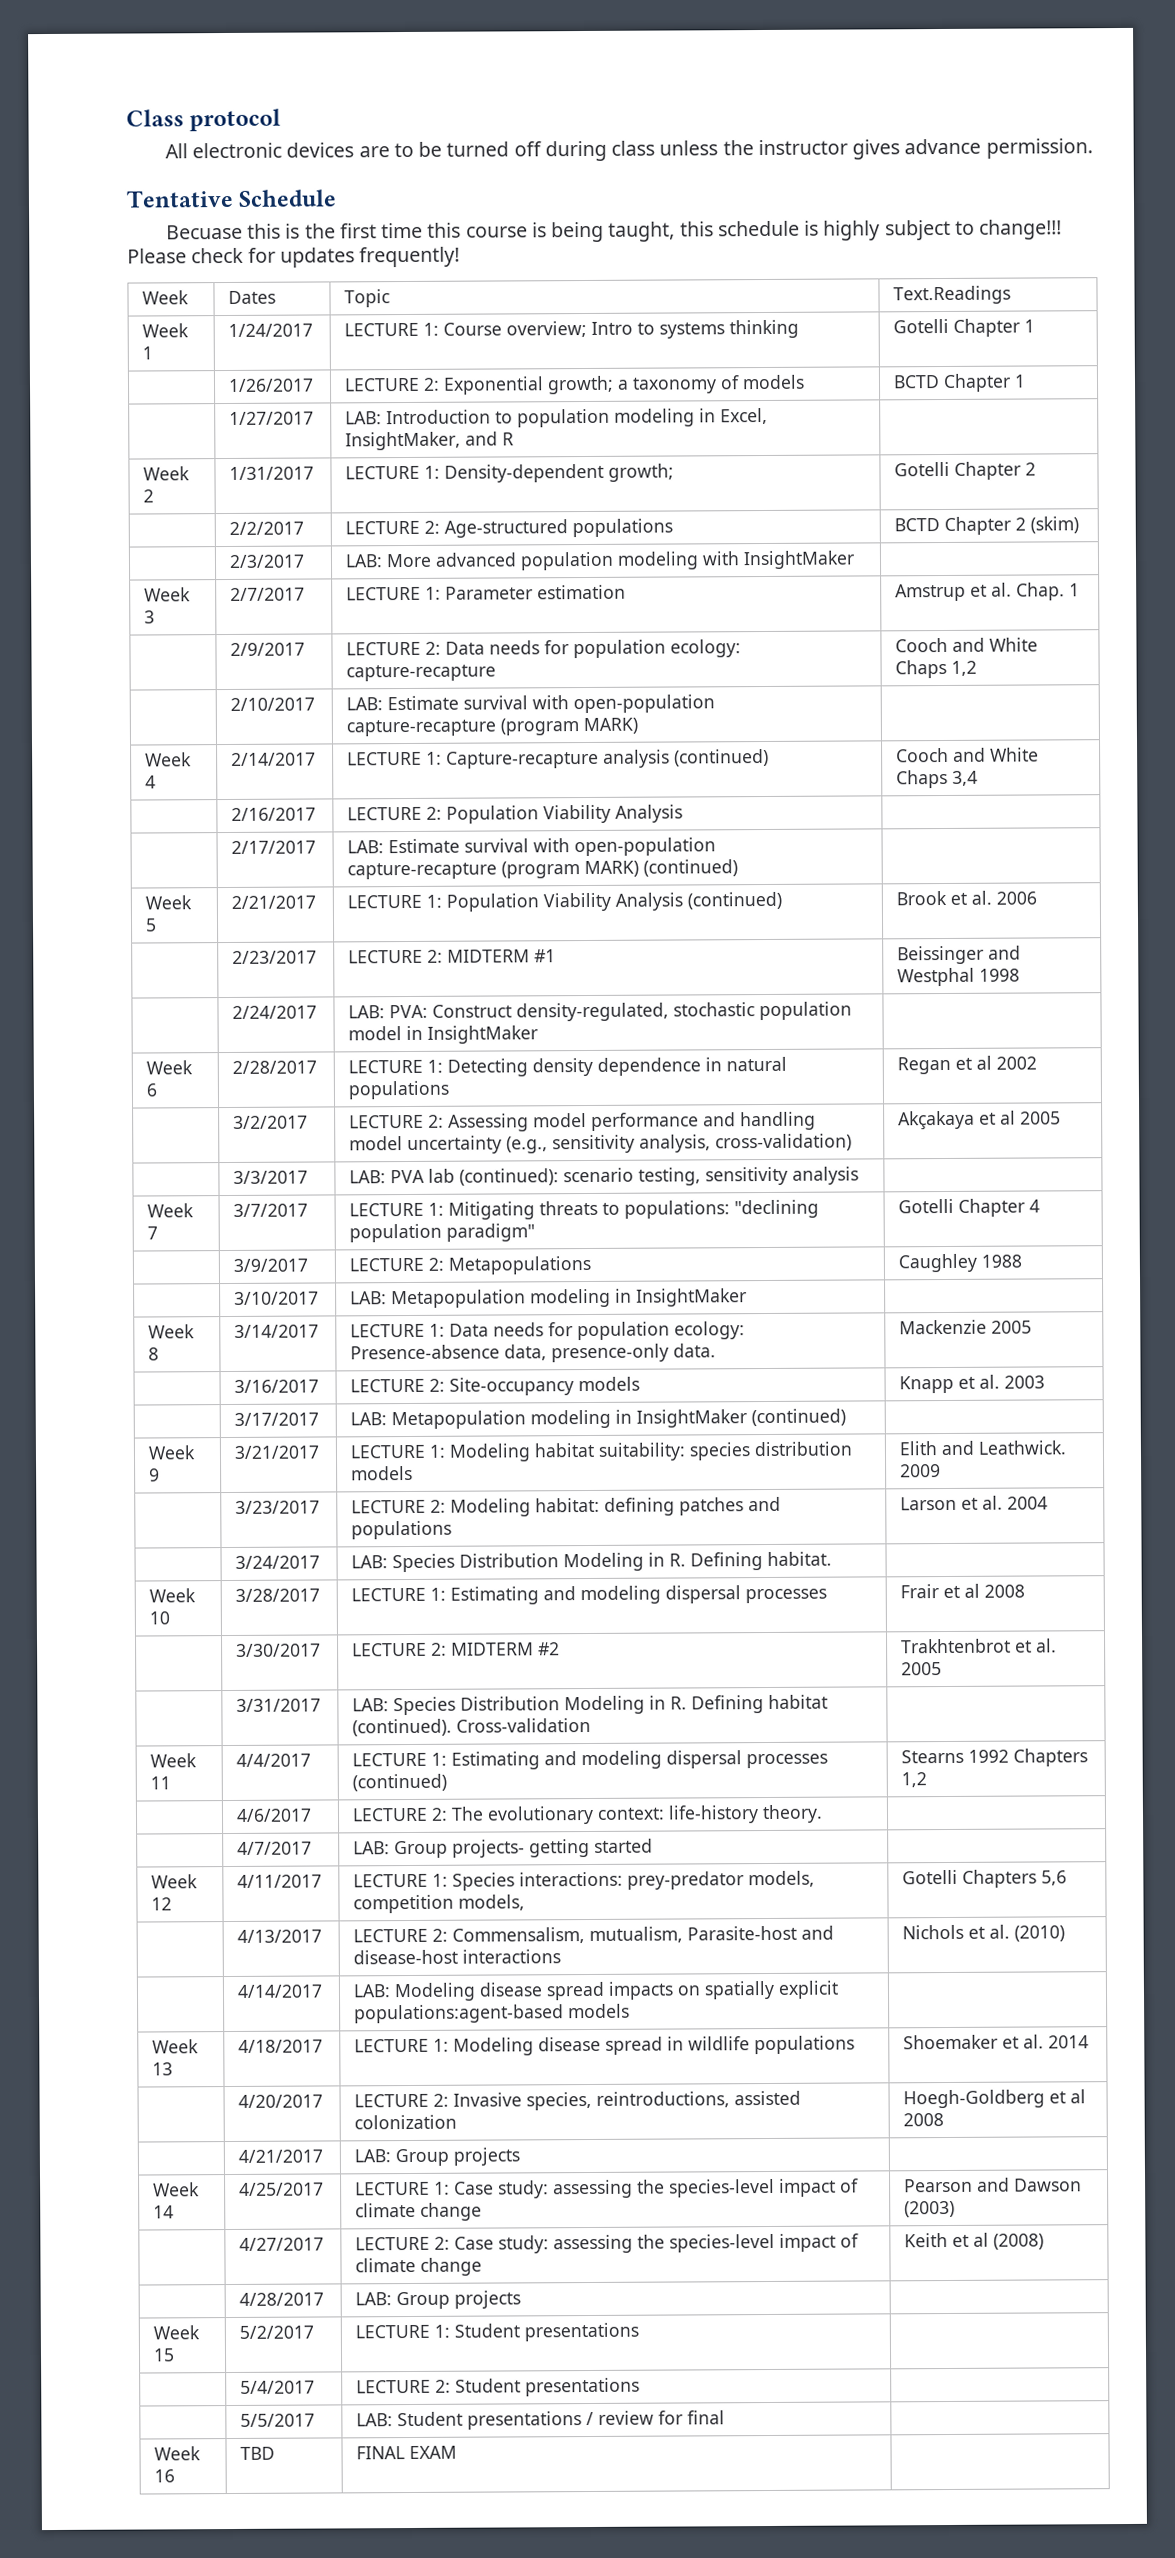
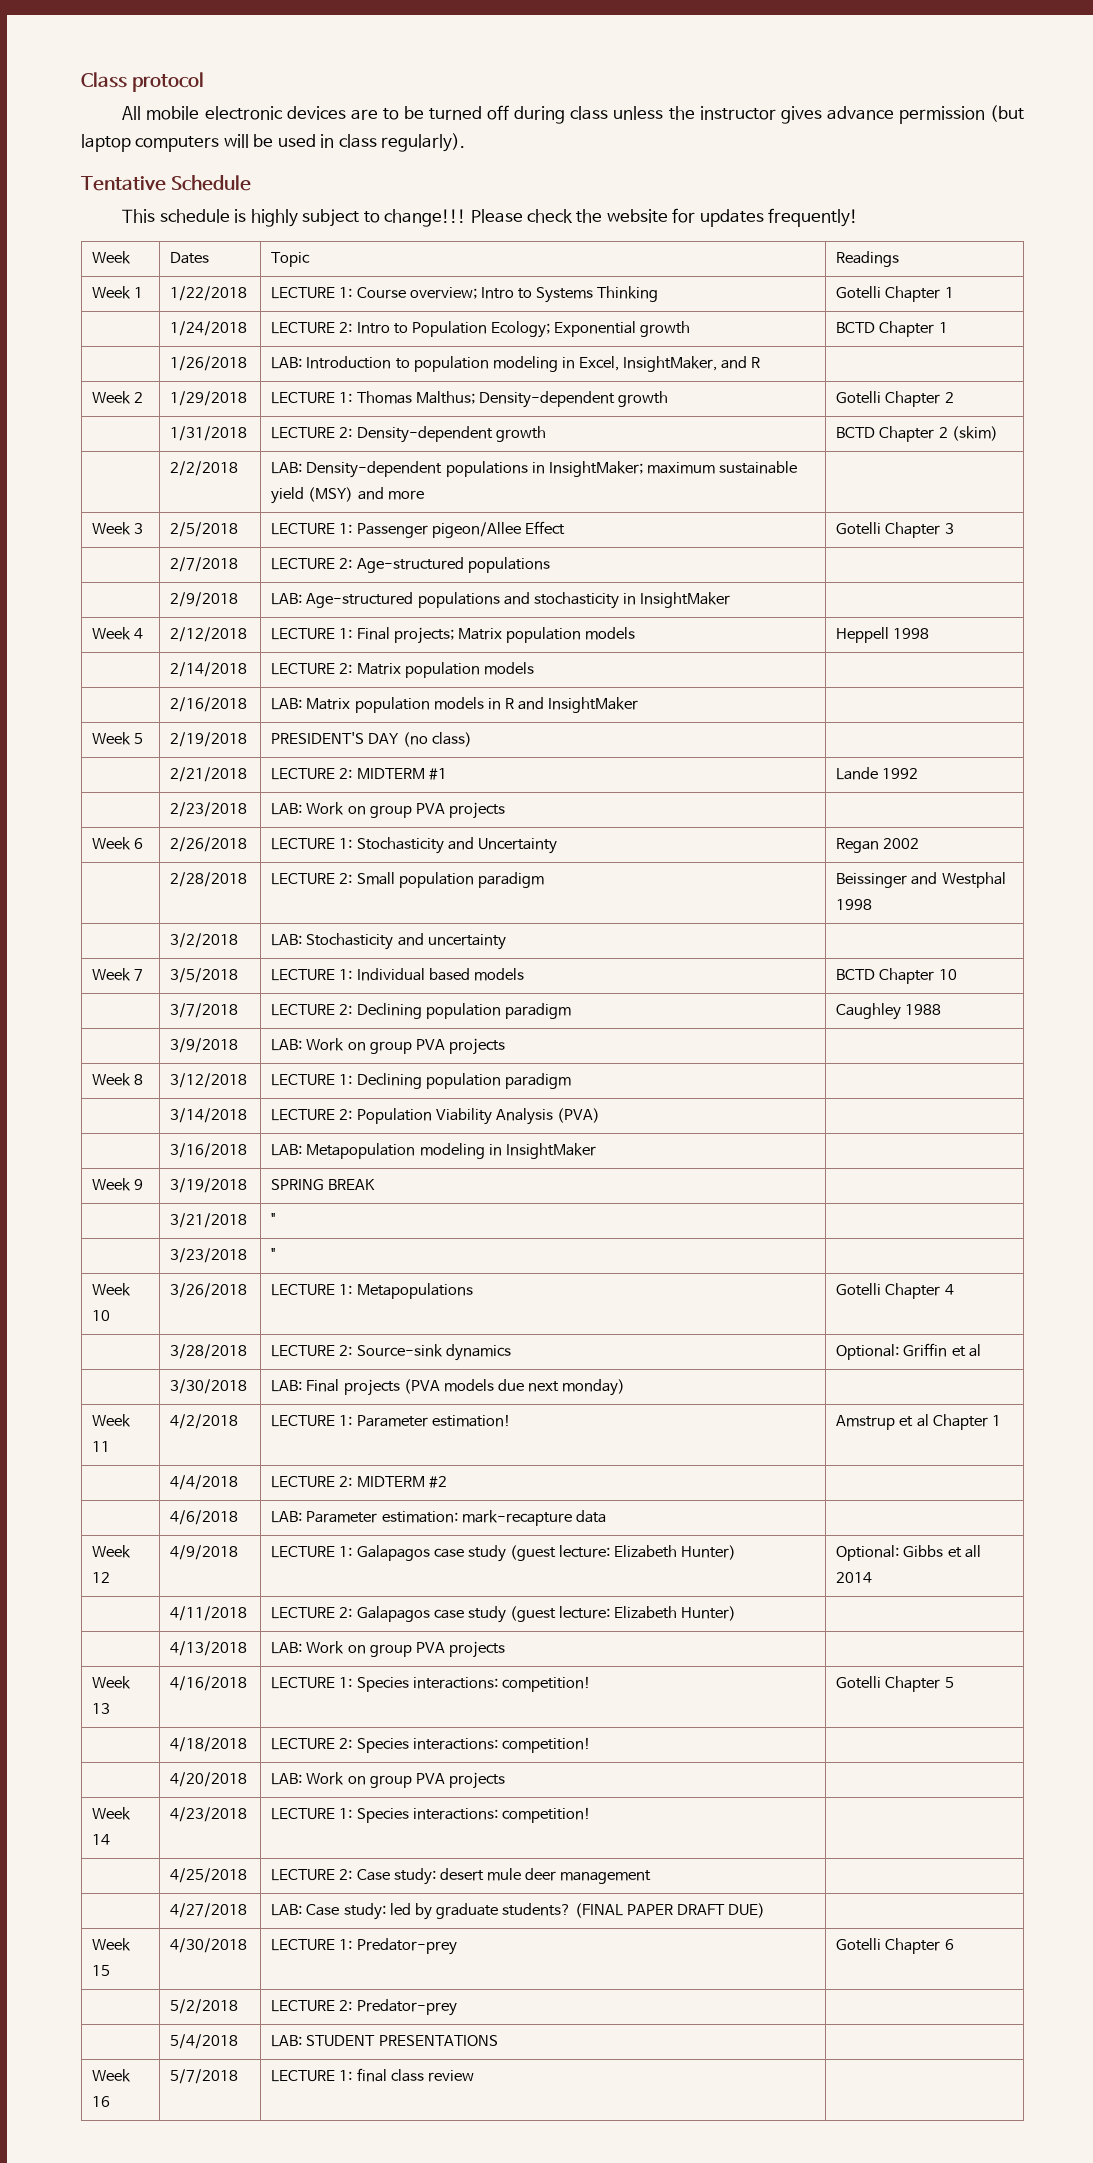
(188, 151) none -> [146,106,200,120] mobile
[985,138,1093,159] [126,189,338,208] [165,221,714,243] permission. // Tentative Schedule // Becuase this is the first time this course is being taught, this -> [898,105,1024,124] [81,133,466,152] [81,175,252,191] [122,209,156,223] permission (but laptop computers will be used in class regularly). // Tentative Schedule // This
(245, 255) none -> [576,209,668,223] the website
[893,285,1012,305] Text.Readings -> [836,251,900,267] Readings
[228,323,314,337] 1/24/2017 -> [170,286,248,301] 1/22/2018
[659,319,800,339] systems thinking -> [535,286,658,303] Systems Thinking
[228,378,315,392] [344,374,806,395] 1/26/2017 | LECTURE 2: Exponential growth; a taxonomy of models -> [170,321,248,336] [271,321,690,338] 1/24/2018 | LECTURE 2: Intro to Population Ecology; Exponential growth
[229,411,315,425] 1/27/2017 -> [170,356,248,371] 1/26/2018
[229,466,315,480] [345,463,675,483] 1/31/2017 | LECTURE 1: Density-dependent growth; -> [170,391,248,406] [271,391,668,408] 1/29/2018 | LECTURE 1: Thomas Malthus; Density-dependent growth
[229,521,305,535] [345,518,674,538] 2/2/2017 | LECTURE 2: Age-structured populations -> [170,426,248,441] [271,426,546,443] 1/31/2018 | LECTURE 2: Density-dependent growth
[229,554,306,568] [345,550,856,571] 2/3/2017 | LAB: More advanced population modeling with InsightMaker -> [170,461,239,476] [271,461,797,478] [271,487,424,504] 2/2/2018 | LAB: Density-dependent populations in InsightMaker; maximum sustainable yield (MSY) and more
[230,587,306,601] [346,584,627,601] [895,582,1081,602] [230,642,306,656] [346,639,742,659] [346,664,497,682] [895,637,1039,653] [895,659,978,679] [230,697,316,711] [346,694,716,714] [346,717,639,737] 2/7/2017 | LECTURE 1: Parameter estimation | Amstrup et al. Chap. 1 // | 2/9/2017 | LECTURE 2: Data needs for population ecology: capture-recapture | Cooch and White Chaps 1,2 // | 2/10/2017 | LAB: Estimate survival with open-population capture-recapture (program MARK) -> [170,522,239,537] [271,521,565,538] [836,522,954,538] [170,557,239,572] [271,557,550,573] [170,592,239,607] [271,592,730,609] 2/5/2018 | LECTURE 1: Passenger pigeon/Allee Effect | Gotelli Chapter 3 // | 2/7/2018 | LECTURE 2: Age-structured populations | // | 2/9/2018 | LAB: Age-structured populations and stochasticity in InsightMaker
[231,752,317,766] [347,748,770,769] [896,747,1040,763] [896,769,979,789] [231,807,317,821] [347,804,684,824] [231,840,317,854] [347,837,717,857] [347,859,739,880] [145,895,193,910] [145,918,158,932] [231,895,317,909] [347,891,783,912] [896,890,1038,906] [232,950,318,964] [348,949,557,964] 2/14/2017 | LECTURE 1: Capture-recapture analysis (continued) | Cooch and White Chaps 3,4 // | 2/16/2017 | LECTURE 2: Population Viability Analysis | // | 2/17/2017 | LAB: Estimate survival with open-population capture-recapture (program MARK) (continued) | // Week 5 | 2/21/2017 | LECTURE 1: Population Viability Analysis (continued) | Brook et al. 2006 // | 2/23/2017 | LECTURE 2: MIDTERM #1 -> [170,627,248,642] [271,627,635,644] [836,627,930,643] [170,662,248,677] [271,662,534,678] [170,697,248,712] [271,697,638,713] [92,732,144,745] [170,732,248,747] [271,732,472,747] [170,767,248,782] [271,768,447,780] [836,767,919,780] [170,802,248,817] [271,802,505,819] [92,837,144,850] [170,837,248,852] [271,837,557,854] [836,838,920,853] [170,872,248,887] [271,872,544,888] 2/12/2018 | LECTURE 1: Final projects; Matrix population models | Heppell 1998 // | 2/14/2018 | LECTURE 2: Matrix population models | // | 2/16/2018 | LAB: Matrix population models in R and InsightMaker | // Week 5 | 2/19/2018 | PRESIDENT'S DAY (no class) | // | 2/21/2018 | LECTURE 2: MIDTERM #1 | Lande 1992 // | 2/23/2018 | LAB: Work on group PVA projects | // Week 6 | 2/26/2018 | LECTURE 1: Stochasticity and Uncertainty | Regan 2002 // | 2/28/2018 | LECTURE 2: Small population paradigm
[232,1005,318,1019] [348,1001,853,1022] [348,1025,539,1044] [146,1060,194,1075] [146,1083,158,1097] [232,1060,318,1074] [348,1056,788,1077] [348,1080,450,1100] [897,1055,1038,1075] [233,1115,309,1129] [349,1111,817,1132] [349,1133,853,1155] [898,1110,1062,1131] [233,1170,309,1184] [349,1166,860,1186] 2/24/2017 | LAB: PVA: Construct density-regulated, stochastic population model in InsightMaker | // Week 6 | 2/28/2017 | LECTURE 1: Detecting density dependence in natural populations | Regan et al 2002 // | 3/2/2017 | LECTURE 2: Assessing model performance and handling model uncertainty (e.g., sensitivity analysis, cross-validation) | Akçakaya et al 2005 // | 3/3/2017 | LAB: PVA lab (continued): scenario testing, sensitivity analysis -> [170,933,239,948] [271,933,506,950] 3/2/2018 | LAB: Stochasticity and uncertainty
[233,1203,309,1217] [349,1199,820,1220] [349,1223,536,1243] [898,1198,1041,1217] [233,1258,309,1272] [349,1255,592,1275] 3/7/2017 | LECTURE 1: Mitigating threats to populations: "declining population paradigm" | Gotelli Chapter 4 // | 3/9/2017 | LECTURE 2: Metapopulations -> [170,968,239,983] [271,968,524,981] [836,968,957,984] [170,1003,239,1018] [271,1003,571,1019] 3/5/2018 | LECTURE 1: Individual based models | BCTD Chapter 10 // | 3/7/2018 | LECTURE 2: Declining population paradigm
[234,1291,320,1305] 3/10/2017 -> [170,1038,239,1053] [271,1038,505,1055] [92,1073,144,1086] [170,1073,248,1088] [271,1073,571,1089] [170,1108,248,1123] [271,1108,600,1125] [170,1143,248,1158] 3/9/2018 | LAB: Work on group PVA projects | // Week 8 | 3/12/2018 | LECTURE 1: Declining population paradigm | // | 3/14/2018 | LECTURE 2: Population Viability Analysis (PVA) | // | 3/16/2018
[148,1347,160,1361] [234,1324,320,1338] [350,1321,746,1341] [350,1343,717,1363] [899,1319,1033,1335] [234,1379,320,1393] [350,1376,641,1396] [899,1374,1046,1394] [234,1412,320,1426] [350,1408,847,1430] [148,1445,197,1460] [149,1468,161,1482] [234,1445,320,1459] [350,1441,853,1462] [351,1465,414,1481] [899,1440,1067,1456] [900,1464,942,1478] [235,1500,321,1514] [351,1496,782,1517] [351,1520,453,1540] [900,1495,1049,1511] [235,1555,321,1569] [351,1551,833,1573] 8 | 3/14/2017 | LECTURE 1: Data needs for population ecology: Presence-absence data, presence-only data. | Mackenzie 2005 // | 3/16/2017 | LECTURE 2: Site-occupancy models | Knapp et al. 2003 // | 3/17/2017 | LAB: Metapopulation modeling in InsightMaker (continued) | // Week 9 | 3/21/2017 | LECTURE 1: Modeling habitat suitability: species distribution models | Elith and Leathwick. 2009 // | 3/23/2017 | LECTURE 2: Modeling habitat: defining patches and populations | Larson et al. 2004 // | 3/24/2017 | LAB: Species Distribution Modeling in R. Defining habitat. -> [134,1179,144,1190] [170,1178,248,1193] [271,1179,376,1191] [170,1213,248,1228] [271,1213,276,1225] [170,1248,248,1263] [271,1248,276,1260] 9 | 3/19/2018 | SPRING BREAK | // | 3/21/2018 | " | // | 3/23/2018 | "
[235,1588,321,1602] [351,1585,828,1605] [900,1583,1026,1599] [236,1643,322,1657] [352,1642,561,1657] [901,1638,1058,1654] [901,1662,943,1676] [236,1698,322,1712] [352,1694,829,1716] [352,1717,592,1737] [150,1753,198,1768] [150,1776,172,1790] [236,1753,312,1767] [352,1750,829,1770] [352,1773,448,1792] [901,1748,1089,1767] [901,1772,928,1788] [236,1808,313,1822] [352,1804,824,1825] [237,1841,313,1855] [353,1838,654,1859] [151,1874,199,1889] [151,1897,173,1911] [237,1874,323,1888] [353,1870,816,1891] [353,1894,526,1914] [902,1869,1068,1888] [237,1929,323,1943] [353,1925,835,1944] [353,1949,562,1965] [902,1924,1066,1942] [237,1984,324,1998] [353,1980,840,2002] [354,2003,631,2024] [152,2039,200,2054] [152,2062,174,2076] [238,2039,324,2053] [354,2035,856,2056] [903,2034,1090,2050] [238,2094,324,2108] [354,2090,802,2111] [354,2114,458,2130] [903,2089,1087,2109] [903,2113,945,2127] [238,2149,324,2163] [354,2148,450,2167] 3/28/2017 | LECTURE 1: Estimating and modeling dispersal processes | Frair et al 2008 // | 3/30/2017 | LECTURE 2: MIDTERM #2 | Trakhtenbrot et al. 2005 // | 3/31/2017 | LAB: Species Distribution Modeling in R. Defining habitat (continued). Cross-validation | // Week 11 | 4/4/2017 | LECTURE 1: Estimating and modeling dispersal processes (continued) | Stearns 1992 Chapters 1,2 // | 4/6/2017 | LECTURE 2: The evolutionary context: life-history theory. | // | 4/7/2017 | LAB: Group projects- getting started | // Week 12 | 4/11/2017 | LECTURE 1: Species interactions: prey-predator models, competition models, | Gotelli Chapters 5,6 // | 4/13/2017 | LECTURE 2: Commensalism, mutualism, Parasite-host and disease-host interactions | Nichols et al. (2010) // | 4/14/2017 | LAB: Modeling disease spread impacts on spatially explicit populations:agent-based models | // Week 13 | 4/18/2017 | LECTURE 1: Modeling disease spread in wildlife populations | Shoemaker et al. 2014 // | 4/20/2017 | LECTURE 2: Invasive species, reintroductions, assisted colonization | Hoegh-Goldberg et al 2008 // | 4/21/2017 | LAB: Group -> [170,1283,248,1298] [271,1283,473,1299] [836,1283,954,1299] [170,1344,248,1359] [271,1344,511,1361] [836,1343,981,1360] [170,1379,248,1394] [271,1379,625,1396] [92,1414,132,1427] [92,1441,111,1452] [170,1414,239,1429] [271,1414,511,1427] [836,1414,1001,1430] [170,1475,239,1490] [271,1476,447,1488] [170,1510,239,1525] [271,1510,606,1526] [92,1545,132,1558] [92,1572,111,1583] [170,1545,239,1560] [271,1545,736,1562] [836,1545,981,1561] [836,1572,873,1583] [170,1606,248,1621] [271,1606,736,1623] [170,1641,248,1656] [271,1641,505,1658] [92,1676,132,1689] [92,1703,111,1714] [170,1676,248,1691] [271,1676,591,1692] [836,1676,954,1692] [170,1737,248,1752] [271,1737,591,1753] [170,1772,248,1787] [271,1772,445,1788] 3/26/2018 | LECTURE 1: Metapopulations | Gotelli Chapter 4 // | 3/28/2018 | LECTURE 2: Source-sink dynamics | Optional: Griffin et al // | 3/30/2018 | LAB: Final projects (PVA models due next monday) | // Week 11 | 4/2/2018 | LECTURE 1: Parameter estimation! | Amstrup et al Chapter 1 // | 4/4/2018 | LECTURE 2: MIDTERM #2 | // | 4/6/2018 | LAB: Parameter estimation: mark-recapture data | // Week 12 | 4/9/2018 | LECTURE 1: Galapagos case study (guest lecture: Elizabeth Hunter) | Optional: Gibbs et all 2014 // | 4/11/2018 | LECTURE 2: Galapagos case study (guest lecture: Elizabeth Hunter) | // | 4/13/2018 | LAB: Work on group PVA projects | // Week 13 | 4/16/2018 | LECTURE 1: Species interactions: competition! | Gotelli Chapter 5 // | 4/18/2018 | LECTURE 2: Species interactions: competition! | // | 4/20/2018 | LAB: Work on group PVA
[239,2182,325,2196] [355,2178,860,2199] [355,2202,483,2221] [904,2177,1083,2193] [904,2200,956,2218] [239,2237,325,2251] [355,2233,860,2254] [355,2257,483,2276] [904,2232,1045,2250] [239,2292,325,2306] [355,2290,522,2310] 4/25/2017 | LECTURE 1: Case study: assessing the species-level impact of climate change | Pearson and Dawson (2003) // | 4/27/2017 | LECTURE 2: Case study: assessing the species-level impact of climate change | Keith et al (2008) // | 4/28/2017 | LAB: Group projects -> [170,1807,248,1822] [271,1807,591,1823] [170,1868,248,1883] [271,1868,651,1885] [170,1903,248,1918] [271,1903,765,1920] 4/23/2018 | LECTURE 1: Species interactions: competition! | // | 4/25/2018 | LECTURE 2: Case study: desert mule deer management | // | 4/27/2018 | LAB: Case study: led by graduate students? (FINAL PAPER DRAFT DUE)
[239,2325,315,2339] [355,2322,640,2342] [240,2380,316,2394] [356,2377,641,2397] [240,2413,316,2427] [356,2410,726,2430] [154,2446,202,2461] [154,2469,176,2483] [240,2446,276,2460] [356,2445,458,2460] 5/2/2017 | LECTURE 1: Student presentations | // | 5/4/2017 | LECTURE 2: Student presentations | // | 5/5/2017 | LAB: Student presentations / review for final | // Week 16 | TBD | FINAL EXAM -> [170,1938,248,1953] [271,1938,457,1955] [836,1938,954,1954] [170,1999,239,2014] [271,1999,457,2016] [170,2034,239,2049] [271,2035,498,2047] [92,2069,132,2082] [92,2096,111,2107] [170,2069,239,2084] [271,2068,474,2082] 4/30/2018 | LECTURE 1: Predator-prey | Gotelli Chapter 6 // | 5/2/2018 | LECTURE 2: Predator-prey | // | 5/4/2018 | LAB: STUDENT PRESENTATIONS | // Week 16 | 5/7/2018 | LECTURE 1: final class review

